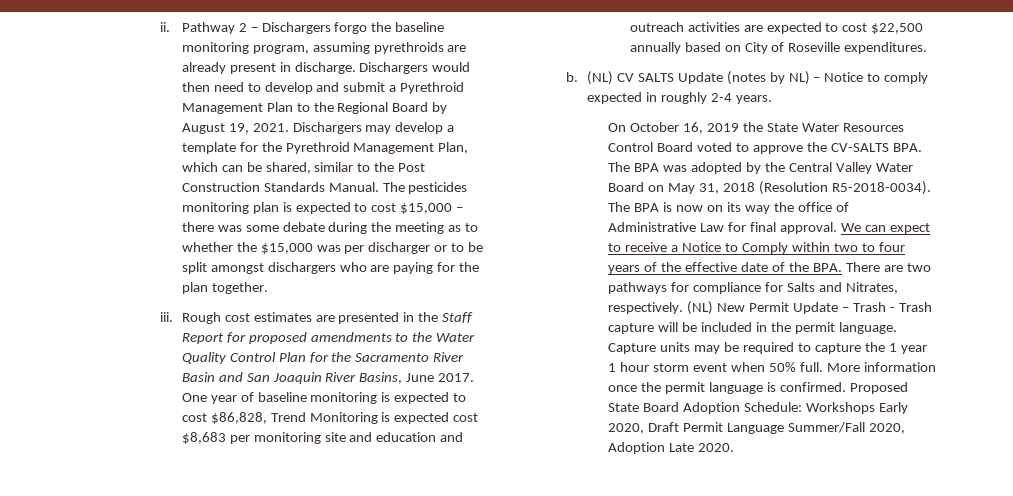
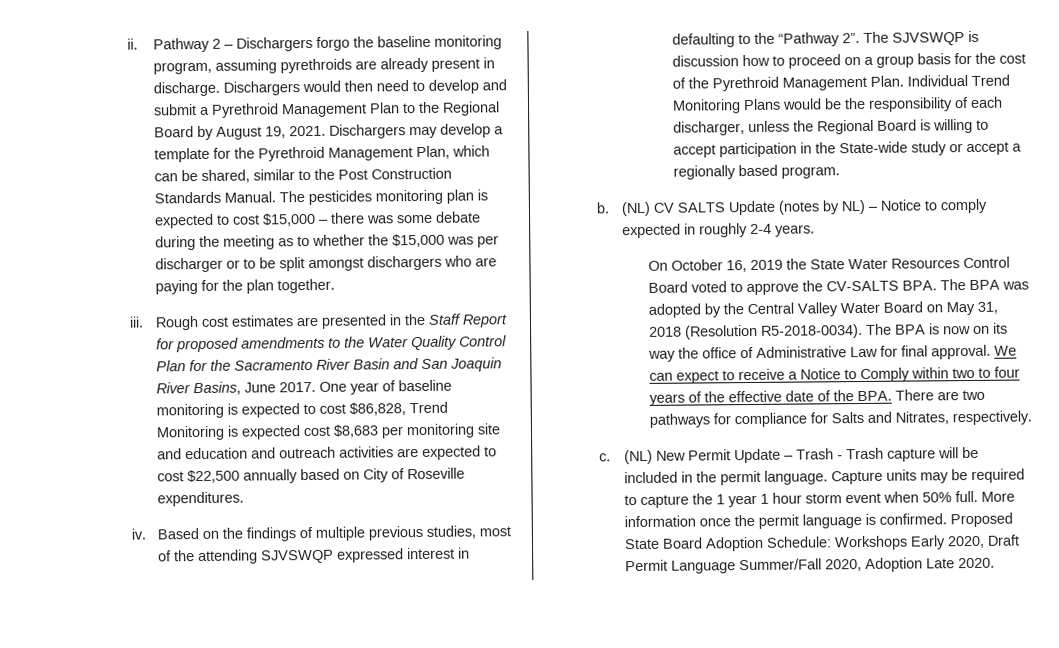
(928, 48) none -> [131,525,511,542] [157,547,470,565] [671,30,979,48] [671,52,1026,69] [671,74,1010,92] [671,96,1003,114] [672,118,989,136] [672,141,1022,158] [672,164,840,180] // iv. Based on the findings of multiple previous studies, most of the attending SJVSWQP expressed interest in defaulting to the “Pathway 2”. The SJVSWQP is discussion how to proceed on a group basis for the cost of the Pyrethroid Management Plan. Individual Trend Monitoring Plans would be the responsibility of each discharger, unless the Regional Board is willing to accept participation in the State-wide study or accept a regionally based program.
(684, 308) none -> [598,453,611,462] // c.

